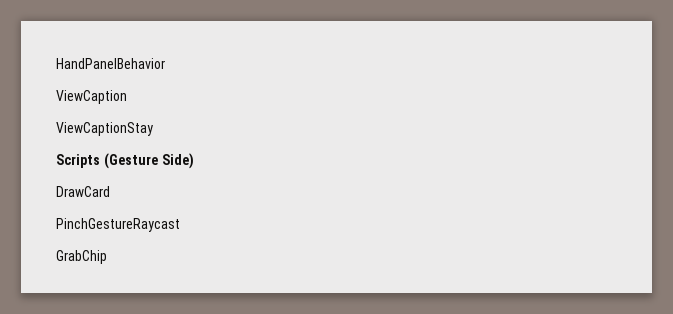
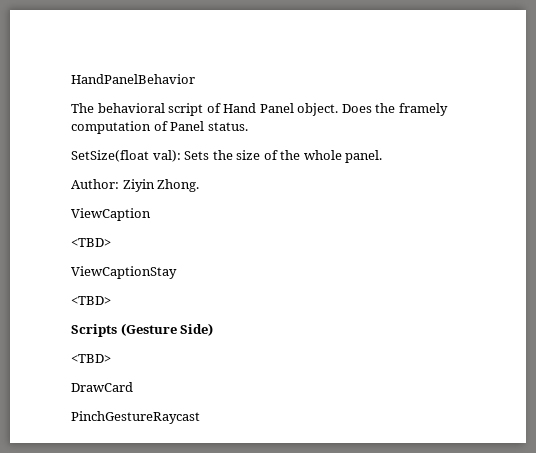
(165, 63) none -> [71,103,448,116] [71,121,248,134] [71,150,383,163] [71,179,200,192] // The behavioral script of Hand Panel object. Does the framely computation of Panel status. // SetSize(float val): Sets the size of the whole panel. // Author: Ziyin Zhong.
(127, 97) none -> [71,238,111,247] // <TBD>
(153, 129) none -> [71,296,111,305] // <TBD>
(194, 161) none -> [71,354,111,363] // <TBD>
[56,250,107,264] // GrabChip -> (200, 417) none

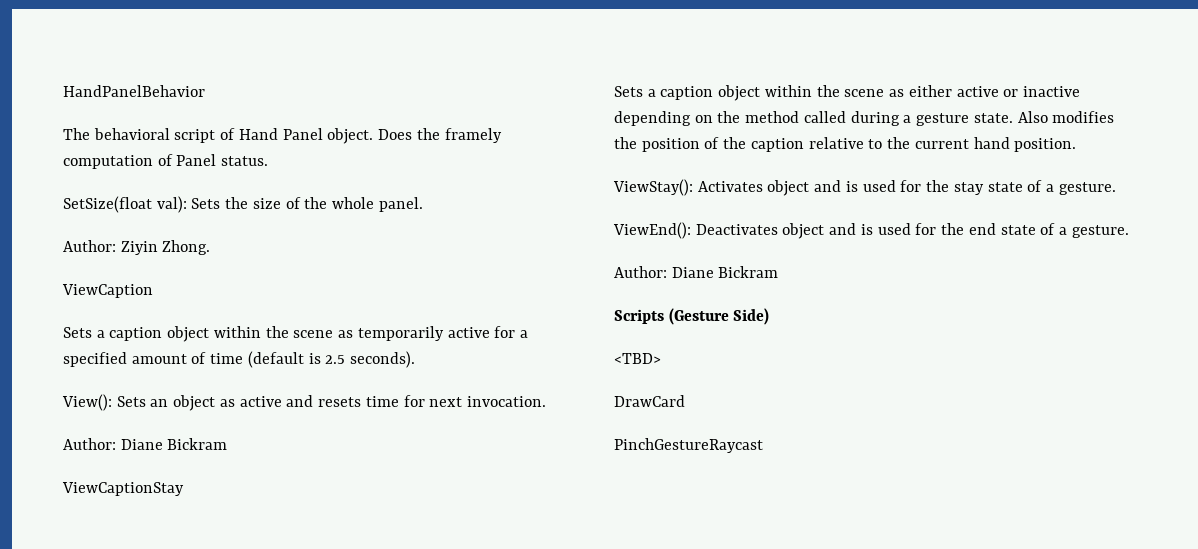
[71,238,111,247] [71,266,177,279] [71,296,111,305] <TBD> // ViewCaptionStay // <TBD> -> [63,326,528,342] [63,351,416,368] [62,394,546,411] [63,438,228,450] [62,482,184,496] [614,85,1080,101] [614,111,1115,126] [614,137,1077,152] [613,179,1116,196] [613,222,1129,239] [614,266,779,278] Sets a caption object within the scene as temporarily active for a specified amount of time (default is 2.5 seconds). // View(): Sets an object as active and resets time for next invocation. // Author: Diane Bickram // ViewCaptionStay // Sets a caption object within the scene as either active or inactive depending on the method called during a gesture state. Also modifies the position of the caption relative to the current hand position. // ViewStay(): Activates object and is used for the stay state of a gesture. // ViewEnd(): Deactivates object and is used for the end state of a gesture. // Author: Diane Bickram

